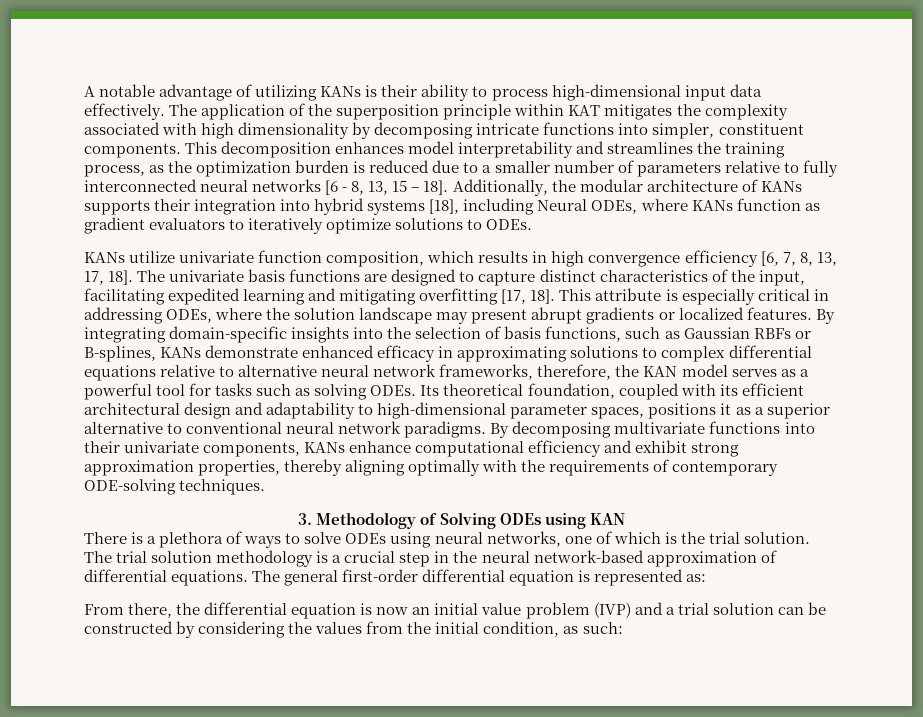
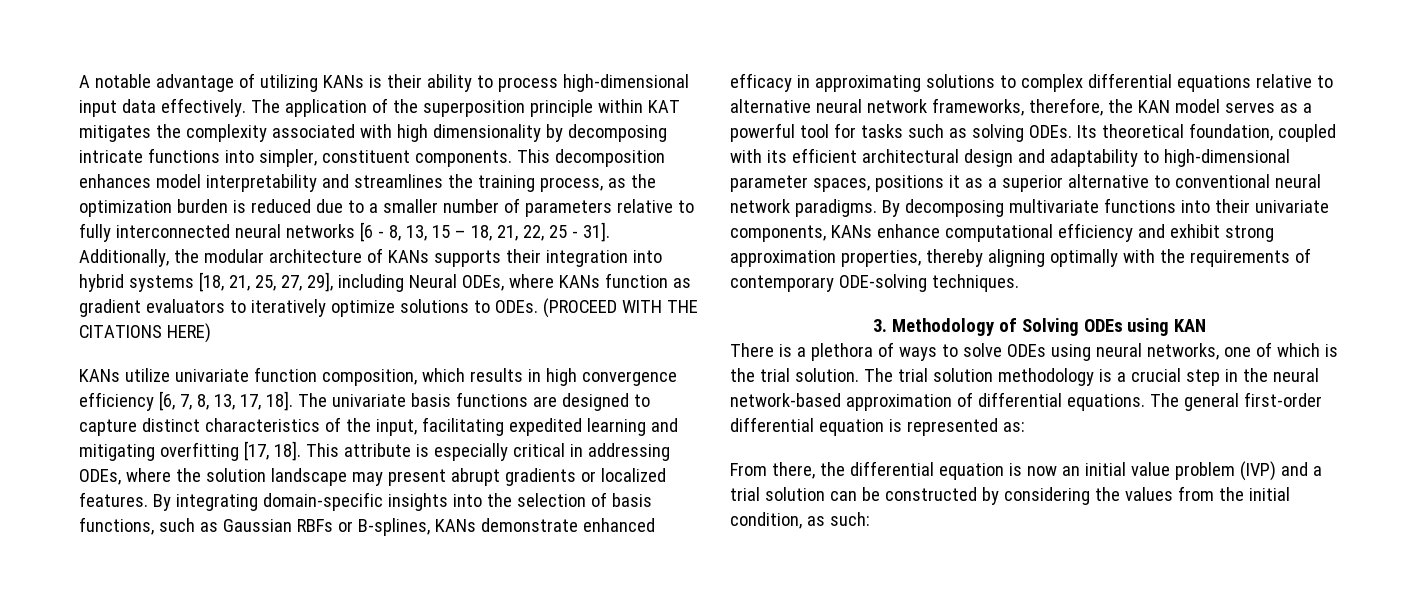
[423,180,449,195] 18]. -> [470,222,610,242] 18, 21, 22, 25 - 31].
[429,199,460,214] [18], -> [198,272,333,292] [18, 21, 25, 27, 29],
(533, 224) none -> [542,298,698,318] [79,323,211,343] (PROCEED WITH THE CITATIONS HERE)

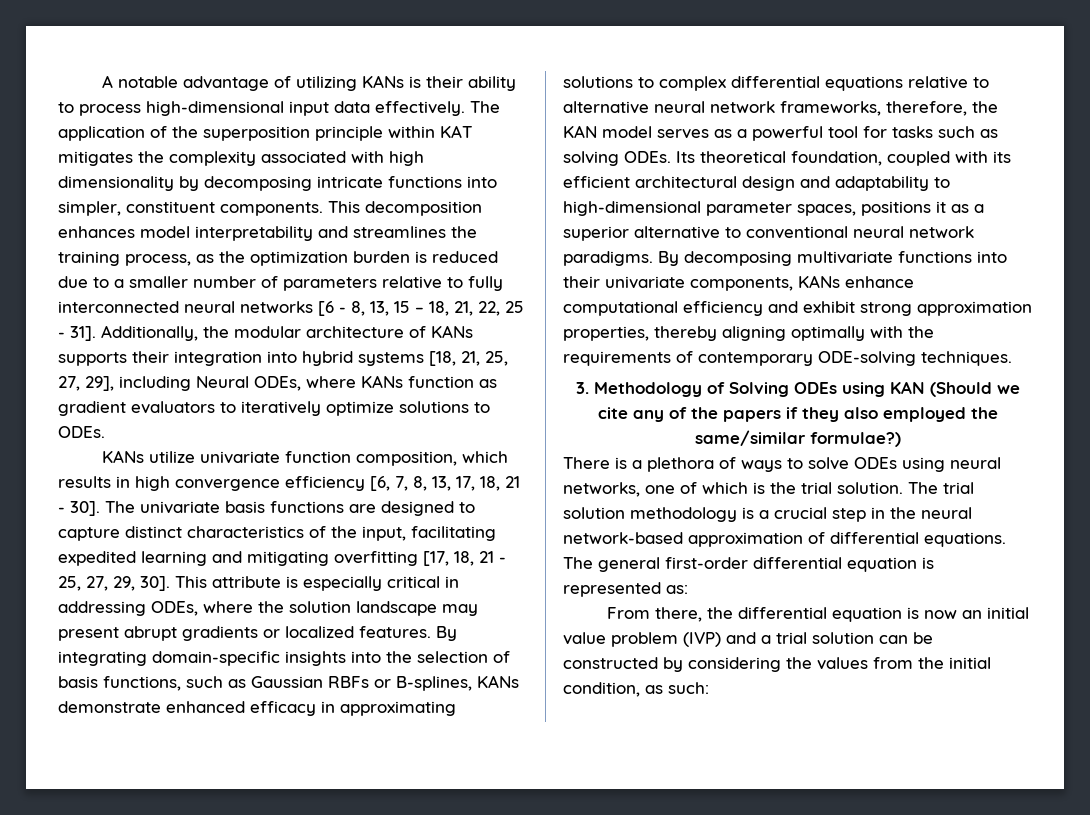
[542,298,698,318] [79,323,211,343] (PROCEED WITH THE CITATIONS HERE) -> (105, 432) none
[265,391,293,411] 18]. -> [480,476,520,491] [58,501,100,516] 18, 21 - 30].
[273,441,301,461] 18]. -> [454,551,506,566] [58,576,170,591] 18, 21 - 25, 27, 29, 30].
(1207, 325) none -> [929,382,1020,397] [597,407,998,422] [694,430,901,447] (Should we cite any of the papers if they also employed the same/similar formulae?)

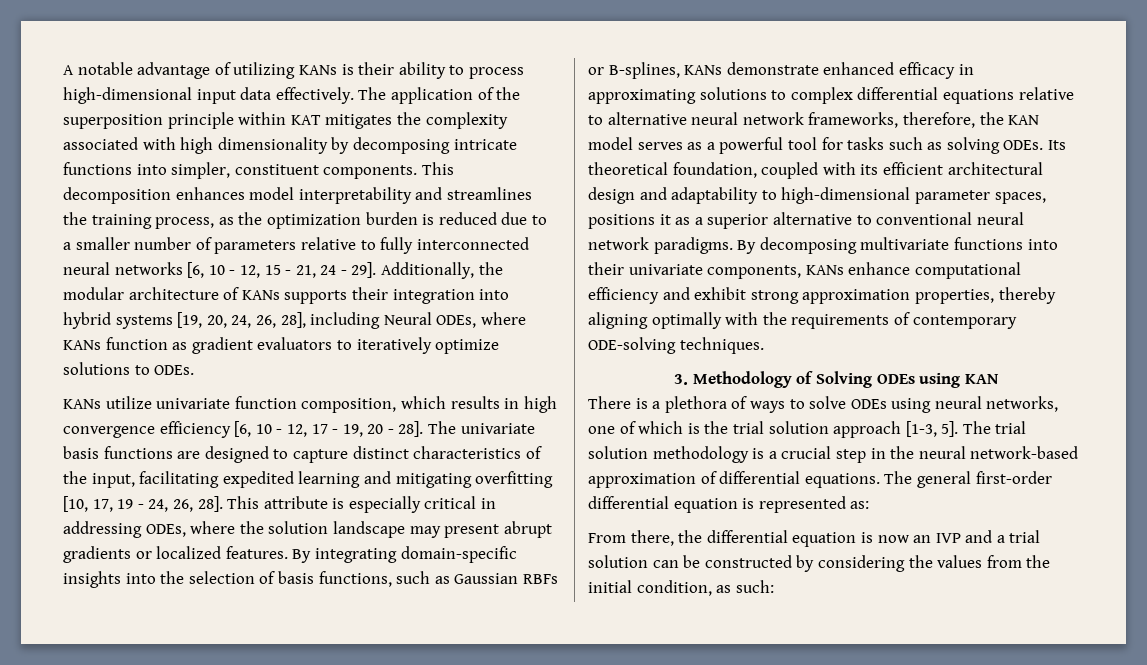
[318,301,524,316] [58,326,96,341] [6 - 8, 13, 15 – 18, 21, 22, 25 - 31]. -> [187,262,377,278] [6, 10 - 12, 15 - 21, 24 - 29].
[429,351,508,366] [58,376,114,391] [18, 21, 25, 27, 29], -> [177,312,306,328] [19, 20, 24, 26, 28],
[395,476,520,491] [58,501,100,516] 7, 8, 13, 17, 18, 21 - 30]. -> [255,421,424,437] 10 - 12, 17 - 19, 20 - 28].
[423,551,506,566] [58,576,170,591] [17, 18, 21 - 25, 27, 29, 30]. -> [63,496,223,512] [10, 17, 19 - 24, 26, 28].
[929,382,1020,397] [597,407,998,422] [694,430,901,447] (Should we cite any of the papers if they also employed the same/similar formulae?) -> (999, 379) none
[837,482,903,494] solution. -> [768,421,959,438] solution approach [1-3, 5].
[986,607,1029,619] [563,632,721,647] initial value problem (IVP) -> [935,533,961,543] IVP

